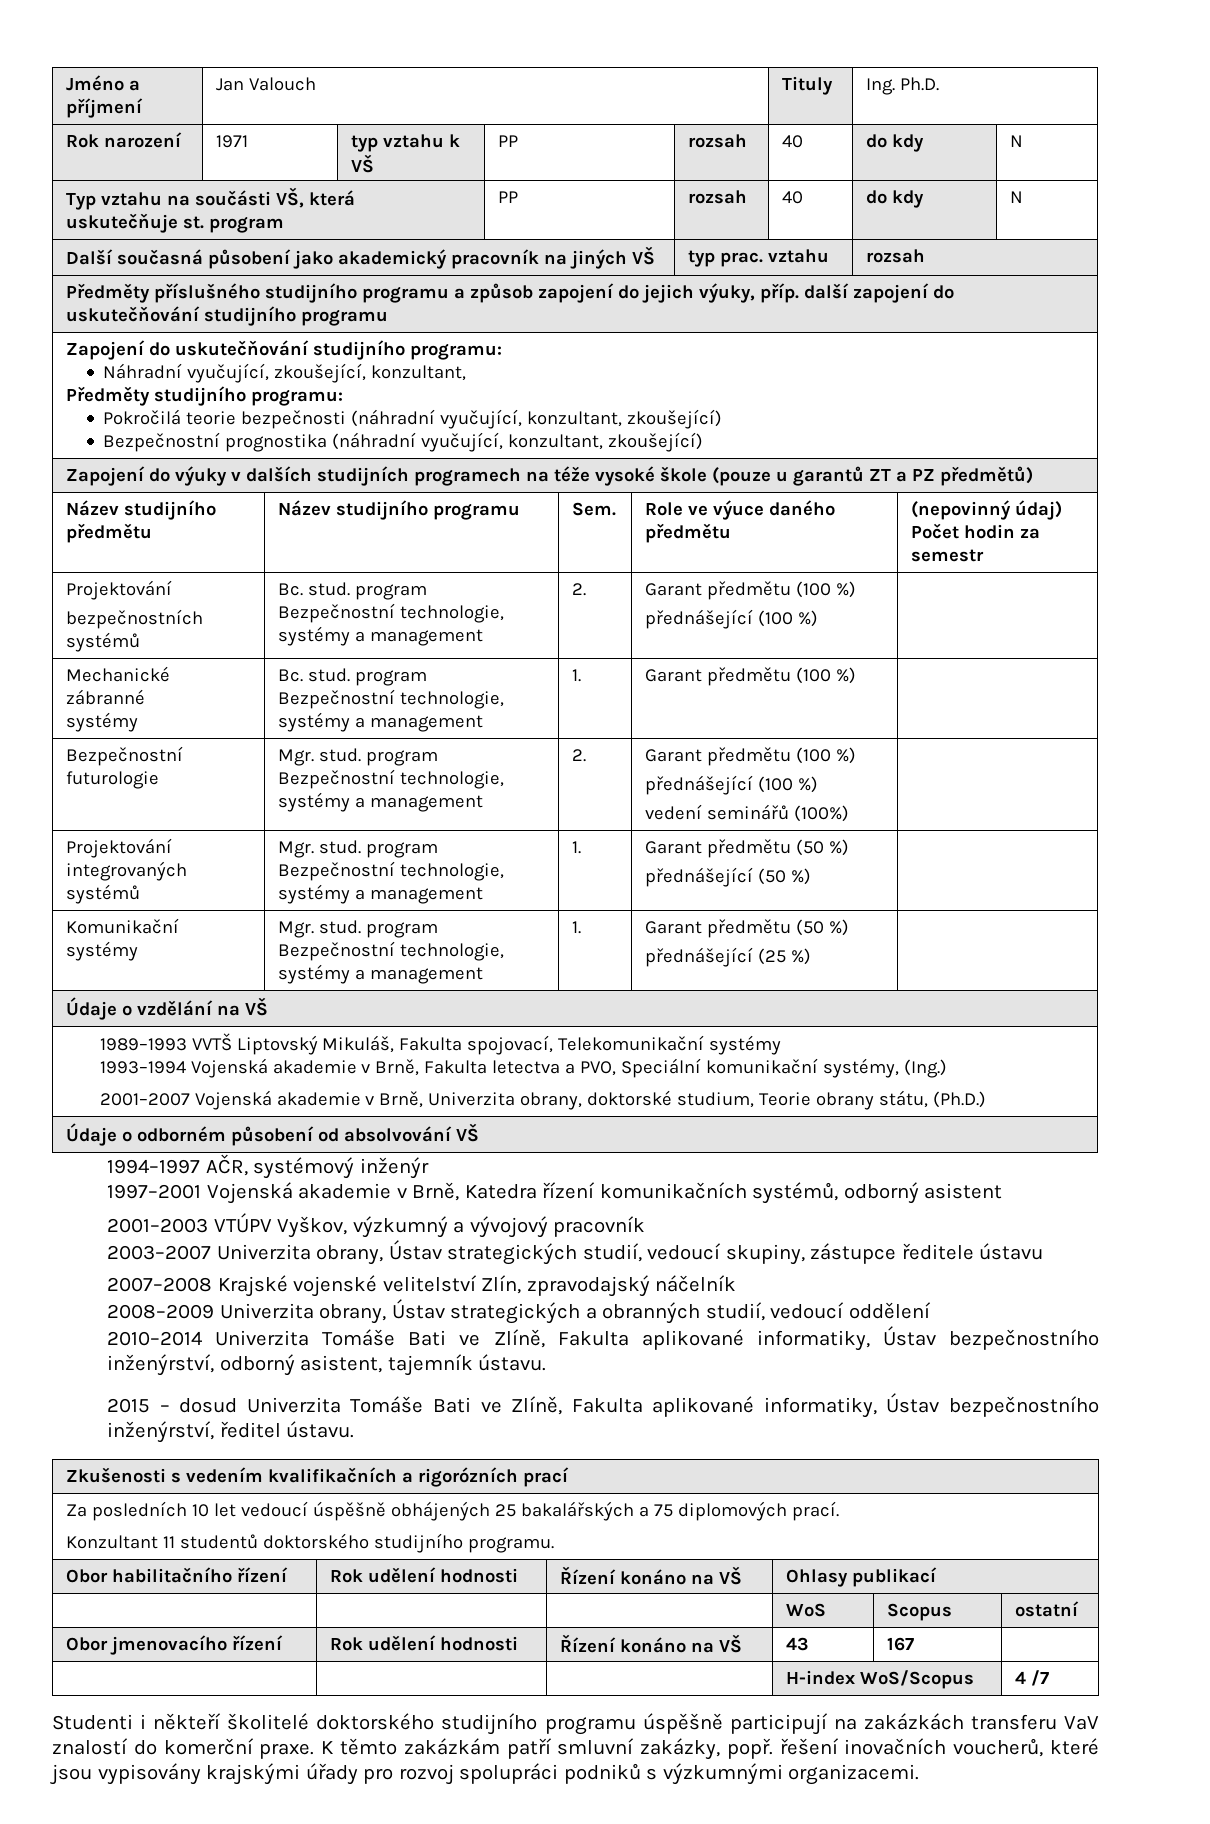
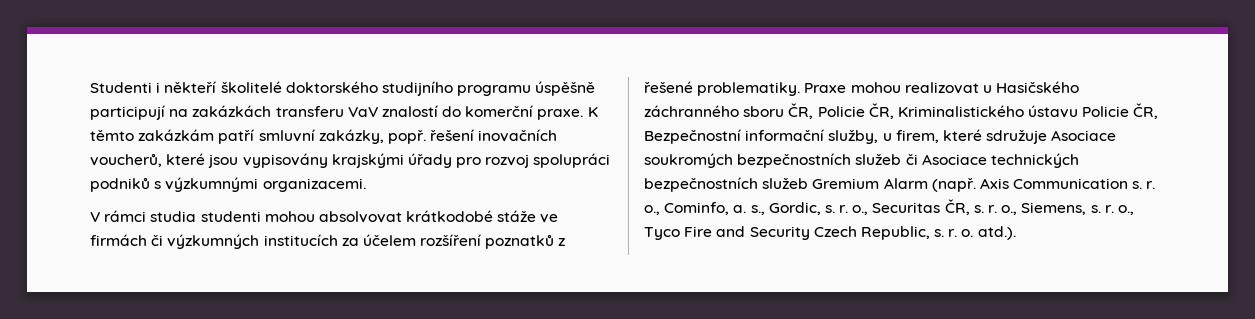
[66,75,141,91] [66,98,144,118] [216,77,317,91] [782,76,834,95] [866,77,940,95] [66,132,183,148] [216,135,249,148] [351,134,461,152] [351,154,375,173] [498,135,519,147] [688,134,748,148] [782,135,804,148] [866,134,925,152] [1010,135,1024,147] [66,187,356,210] [66,213,285,233] [498,191,519,203] [688,190,748,204] [782,191,804,204] [866,190,925,208] [1010,191,1024,203] [66,246,656,269] [688,249,830,267] [866,249,926,263] [66,283,955,303] [66,306,389,326] [66,340,503,360] [103,363,467,383] [66,386,344,406] [103,409,723,429] [103,432,704,452] [66,466,1034,486] [66,500,217,520] [66,523,153,543] [278,500,521,520] [572,502,617,516] [645,500,836,520] [645,523,732,543] [911,500,1063,520] [911,523,1041,539] [911,549,985,562] [66,580,173,600] [66,609,204,629] [66,632,141,652] [278,582,428,600] [278,603,505,623] [278,626,484,646] [572,583,587,596] [645,581,857,600] [645,609,819,629] [66,666,171,682] [66,689,146,705] [66,712,139,732] [278,668,428,686] [278,689,505,709] [278,712,484,732] [572,669,582,682] [645,667,857,686] [66,746,184,766] [66,771,160,789] [278,748,439,766] [278,769,505,789] [278,792,484,812] [572,749,587,762] [645,747,857,766] [645,775,819,795] [645,804,850,822] [66,838,173,858] [66,861,188,881] [66,884,141,904] [278,840,439,858] [278,861,505,881] [278,884,484,904] [572,841,582,854] [645,839,850,858] [645,867,812,887] [66,918,180,934] [66,941,139,961] [278,920,439,938] [278,941,505,961] [278,964,484,984] [572,921,582,934] [645,919,850,938] [645,947,812,967] [66,997,269,1020] [99,1033,782,1055] [99,1058,948,1078] [99,1090,987,1110] [66,1123,480,1146] [107,1154,429,1179] [107,1182,1003,1204] [107,1213,646,1238] [107,1240,1044,1265] [107,1275,737,1297] [107,1299,931,1324] [107,1326,1099,1351] [107,1354,547,1376] [107,1393,1099,1418] [107,1421,355,1443] [66,1467,570,1487] [66,1501,840,1521] [66,1533,555,1553] [66,1567,289,1583] [330,1567,519,1583] [560,1566,743,1585] [786,1567,938,1587] [786,1603,827,1617] [887,1603,953,1621] [1015,1601,1080,1617] [66,1635,284,1655] [330,1635,519,1651] [560,1634,743,1653] [786,1637,810,1651] [887,1637,915,1651] [786,1670,975,1689] [1015,1670,1050,1686] Jméno a příjmení | Jan Valouch | Tituly | Ing. Ph.D. // Rok narození | 1971 | typ vztahu k VŠ | PP | rozsah | 40 | do kdy | N // Typ vztahu na součásti VŠ, která uskutečňuje st. program | PP | rozsah | 40 | do kdy | N // Další současná působení jako akademický pracovník na jiných VŠ | typ prac. vztahu | rozsah // Předměty příslušného studijního programu a způsob zapojení do jejich výuky, příp. další zapojení do uskutečňování studijního programu // Zapojení do uskutečňování studijního programu: // Náhradní vyučující, zkoušející, konzultant, // Předměty studijního programu: // Pokročilá teorie bezpečnosti (náhradní vyučující, konzultant, zkoušející) // Bezpečnostní prognostika (náhradní vyučující, konzultant, zkoušející) // Zapojení do výuky v dalších studijních programech na téže vysoké škole (pouze u garantů ZT a PZ předmětů) // Název studijního předmětu | Název studijního programu | Sem. | Role ve výuce daného předmětu | (nepovinný údaj) Počet hodin za semestr // Projektování // bezpečnostních systémů | Bc. stud. program Bezpečnostní technologie, systémy a management | 2. | Garant předmětu (100 %) // přednášející (100 %) | // Mechanické zábranné // systémy | Bc. stud. program Bezpečnostní technologie, systémy a management | 1. | Garant předmětu (100 %) | // Bezpečnostní futurologie | Mgr. stud. program Bezpečnostní technologie, systémy a management | 2. | Garant předmětu (100 %) // přednášející (100 %) // vedení seminářů (100%) | // Projektování integrovaných systémů | Mgr. stud. program Bezpečnostní technologie, systémy a management | 1. | Garant předmětu (50 %) // přednášející (50 %) | // Komunikační systémy | Mgr. stud. program Bezpečnostní technologie, systémy a management | 1. | Garant předmětu (50 %) // přednášející (25 %) | // Údaje o vzdělání na VŠ // 1989–1993 VVTŠ Liptovský Mikuláš, Fakulta spojovací, Telekomunikační systémy // 1993–1994 Vojenská akademie v Brně, Fakulta letectva a PVO, Speciální komunikační systémy, (Ing.) // 2001–2007 Vojenská akademie v Brně, Univerzita obrany, doktorské studium, Teorie obrany státu, (Ph.D.) // Údaje o odborném působení od absolvování VŠ // 1994–1997 AČR, systémový inženýr // 1997–2001 Vojenská akademie v Brně, Katedra řízení komunikačních systémů, odborný asistent // 2001–2003 VTÚPV Vyškov, výzkumný a vývojový pracovník // 2003–2007 Univerzita obrany, Ústav strategických studií, vedoucí skupiny, zástupce ředitele ústavu // 2007–2008 Krajské vojenské velitelství Zlín, zpravodajský náčelník // 2008–2009 Univerzita obrany, Ústav strategických a obranných studií, vedoucí oddělení // 2010–2014 Univerzita Tomáše Bati ve Zlíně, Fakulta aplikované informatiky, Ústav bezpečnostního inženýrství, odborný asistent, tajemník ústavu. // 2015 – dosud Univerzita Tomáše Bati ve Zlíně, Fakulta aplikované informatiky, Ústav bezpečnostního inženýrství, ředitel ústavu. // Zkušenosti s vedením kvalifikačních a rigorózních prací // Za posledních 10 let vedoucí úspěšně obhájených 25 bakalářských a 75 diplomových prací. // Konzultant 11 studentů doktorského studijního programu. // Obor habilitačního řízení | Rok udělení hodnosti | Řízení konáno na VŠ | Ohlasy publikací // | | | WoS | Scopus | ostatní // Obor jmenovacího řízení | Rok udělení hodnosti | Řízení konáno na VŠ | 43 | 167 | // | | | H-index WoS/Scopus | 4 /7 // -> (90, 87) none
(920, 1774) none -> [90,210,559,223] [90,234,566,249] [644,81,1080,96] [644,103,1159,119] [644,129,1117,144] [644,153,1079,168] [644,177,1156,192] [644,199,1134,215] [644,226,1016,240] // V rámci studia studenti mohou absolvovat krátkodobé stáže ve firmách či výzkumných institucích za účelem rozšíření poznatků z řešené problematiky. Praxe mohou realizovat u Hasičského záchranného sboru ČR, Policie ČR, Kriminalistického ústavu Policie ČR, Bezpečnostní informační služby, u firem, které sdružuje Asociace soukromých bezpečnostních služeb či Asociace technických bezpečnostních služeb Gremium Alarm (např. Axis Communication s. r. o., Cominfo, a. s., Gordic, s. r. o., Securitas ČR, s. r. o., Siemens, s. r. o., Tyco Fire and Security Czech Republic, s. r. o. atd.).

